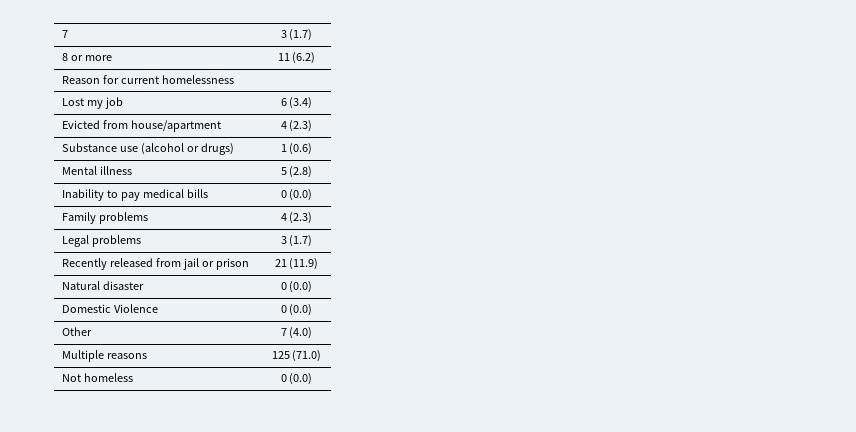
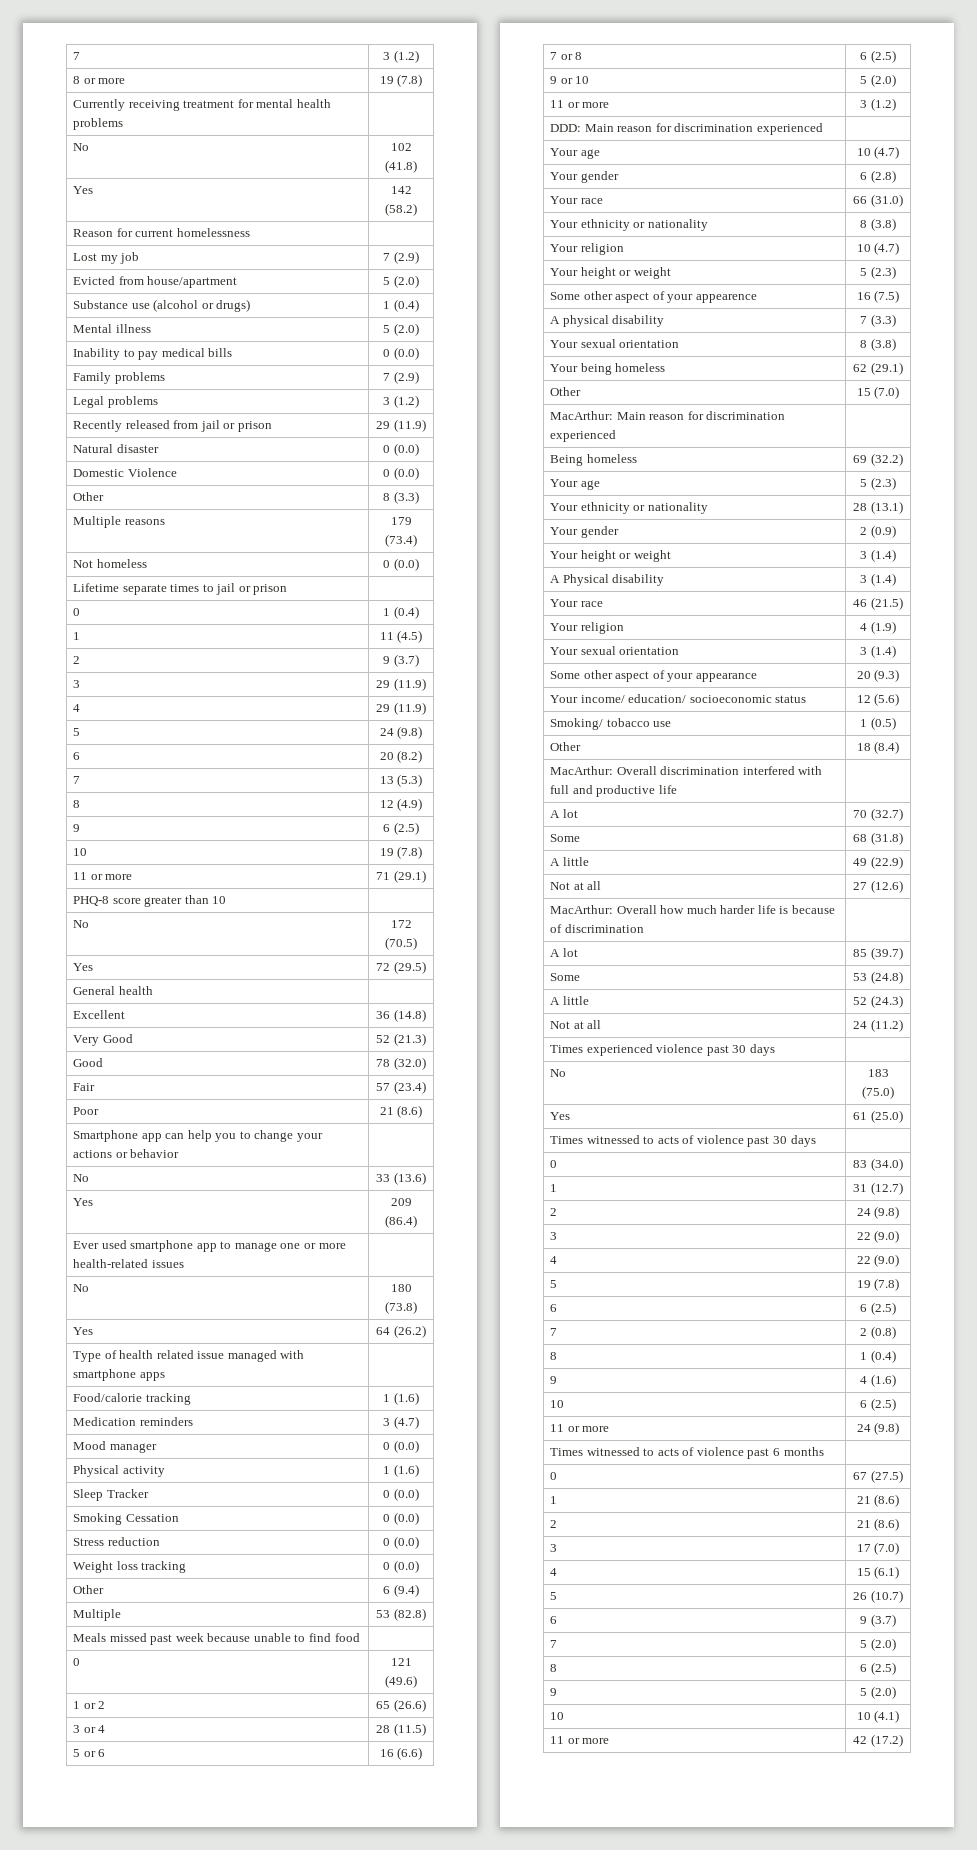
[289,29,313,41] (1.7) -> [393,50,419,63] (1.2)
[277,52,316,64] 11 (6.2) -> [379,74,423,87] [73,99,331,111] [73,118,124,130] [73,143,90,151] [390,143,412,151] [385,160,417,173] [73,186,94,194] [390,186,412,194] [385,203,417,216] 19 (7.8) // Currently receiving treatment for mental health problems | // No | 102 (41.8) // Yes | 142 (58.2)
[280,97,313,109] 6 (3.4) -> [383,251,419,264] 7 (2.9)
[280,120,313,132] 4 (2.3) -> [383,275,419,288] 5 (2.0)
[289,143,313,155] (0.6) -> [393,299,419,312] (0.4)
[289,166,313,178] (2.8) -> [393,323,419,336] (2.0)
[280,212,313,224] 4 (2.3) -> [383,371,419,384] 7 (2.9)
[289,235,313,247] (1.7) -> [393,395,419,408] (1.2)
[274,259,287,267] 21 -> [376,421,391,429] 29
[280,327,313,339] 7 (4.0) -> [383,491,419,504] 8 (3.3)
[271,350,322,362] 125 (71.0) -> [390,517,412,525] [385,534,417,547] 179 (73.4)
(313, 379) none -> [73,583,288,595] [73,608,81,616] [383,606,419,619] [73,632,81,640] [379,630,423,643] [73,656,81,664] [383,654,419,667] [73,680,81,688] [376,678,426,691] [73,704,81,712] [376,702,426,715] [73,728,81,736] [379,726,423,739] [73,752,81,760] [379,750,423,763] [73,776,81,784] [379,774,423,787] [73,800,81,808] [379,798,423,811] [73,824,81,832] [383,822,419,835] [73,848,88,856] [379,846,423,859] [73,872,133,880] [376,870,426,883] [73,895,227,907] [73,920,90,928] [390,920,412,928] [385,937,417,950] [73,963,94,971] [376,961,426,974] [73,986,153,995] [73,1010,126,1019] [376,1009,426,1022] [73,1034,133,1046] [376,1033,426,1046] [73,1058,104,1067] [376,1057,426,1070] [73,1083,96,1091] [376,1081,426,1094] [73,1107,100,1115] [379,1105,423,1118] [73,1130,323,1142] [73,1149,180,1158] [73,1174,90,1182] [376,1172,426,1185] [73,1198,94,1206] [390,1198,412,1206] [385,1215,417,1228] [73,1240,346,1252] [73,1259,184,1268] [73,1284,90,1292] [390,1284,412,1292] [385,1301,417,1314] [73,1327,94,1335] [376,1325,426,1338] [73,1350,305,1362] [73,1369,165,1381] [73,1393,191,1405] [383,1392,419,1405] [73,1417,193,1426] [383,1416,419,1429] [73,1441,157,1453] [383,1440,419,1453] [73,1465,165,1477] [383,1464,419,1477] [73,1489,149,1501] [383,1488,419,1501] [73,1513,179,1525] [383,1512,419,1525] [73,1537,160,1546] [383,1536,419,1549] [73,1561,187,1573] [383,1560,419,1573] [73,1585,105,1594] [383,1584,419,1597] [73,1609,122,1621] [376,1608,426,1621] [73,1633,360,1645] [73,1658,81,1666] [390,1658,412,1666] [385,1675,417,1688] [73,1701,106,1709] [376,1699,426,1712] [73,1725,106,1733] [376,1723,426,1736] [73,1749,106,1757] [379,1747,423,1760] [550,52,583,60] [860,50,896,63] [550,76,590,84] [860,74,896,87] [550,100,610,108] [860,98,896,111] [550,123,823,135] [550,148,600,159] [856,146,900,159] [550,171,619,183] [860,170,896,183] [550,196,603,204] [853,194,903,207] [550,219,708,231] [860,218,896,231] [550,243,624,255] [856,242,900,255] [550,267,671,279] [860,266,896,279] [550,291,757,303] [856,290,900,303] [550,315,665,327] [860,314,896,327] [550,339,680,348] [860,338,896,351] [550,363,666,375] [853,362,903,375] [550,387,582,396] [856,386,900,399] [550,411,786,420] [550,430,617,442] [550,454,637,466] [853,453,903,466] [550,479,600,490] [860,477,896,490] [550,502,708,514] [853,501,903,514] [550,526,619,538] [860,525,896,538] [550,550,671,562] [860,549,896,562] [550,574,665,586] [860,573,896,586] [550,599,603,607] [853,597,903,610] [550,622,624,634] [860,621,896,634] [550,646,680,655] [860,645,896,658] [550,670,757,682] [856,669,900,682] [550,694,807,703] [856,693,900,706] [550,718,672,730] [860,717,896,730] [550,742,582,751] [856,741,900,754] [550,766,823,775] [550,785,677,797] [550,809,578,818] [853,808,903,821] [550,834,581,842] [853,832,903,845] [550,857,589,866] [853,856,903,869] [550,881,602,890] [853,880,903,893] [550,905,835,914] [550,924,644,933] [550,948,578,957] [853,947,903,960] [550,973,581,981] [853,971,903,984] [550,996,589,1005] [853,995,903,1008] [550,1020,602,1029] [853,1019,903,1032] [550,1044,775,1056] [550,1069,567,1077] [867,1069,889,1077] [862,1086,894,1099] [550,1112,571,1120] [853,1110,903,1123] [550,1135,816,1147] [550,1160,558,1168] [853,1158,903,1171] [550,1184,558,1192] [853,1182,903,1195] [550,1208,558,1216] [856,1206,900,1219] [550,1232,558,1240] [856,1230,900,1243] [550,1256,558,1264] [856,1254,900,1267] [550,1280,558,1288] [856,1278,900,1291] [550,1304,558,1312] [860,1302,896,1315] [550,1328,558,1336] [860,1326,896,1339] [550,1352,558,1360] [860,1350,896,1363] [550,1376,558,1384] [860,1374,896,1387] [550,1400,565,1408] [860,1398,896,1411] [550,1424,610,1432] [856,1422,900,1435] [550,1447,824,1459] [550,1472,558,1480] [853,1470,903,1483] [550,1496,558,1504] [856,1494,900,1507] [550,1520,558,1528] [856,1518,900,1531] [550,1544,558,1552] [856,1542,900,1555] [550,1568,558,1576] [856,1566,900,1579] [550,1592,558,1600] [853,1590,903,1603] [550,1616,558,1624] [860,1614,896,1627] [550,1640,558,1648] [860,1638,896,1651] [550,1664,558,1672] [860,1662,896,1675] [550,1688,558,1696] [860,1686,896,1699] [550,1712,565,1720] [856,1710,900,1723] [550,1736,610,1744] [853,1734,903,1747] // Lifetime separate times to jail or prison | // 0 | 1 (0.4) // 1 | 11 (4.5) // 2 | 9 (3.7) // 3 | 29 (11.9) // 4 | 29 (11.9) // 5 | 24 (9.8) // 6 | 20 (8.2) // 7 | 13 (5.3) // 8 | 12 (4.9) // 9 | 6 (2.5) // 10 | 19 (7.8) // 11 or more | 71 (29.1) // PHQ-8 score greater than 10 | // No | 172 (70.5) // Yes | 72 (29.5) // General health | // Excellent | 36 (14.8) // Very Good | 52 (21.3) // Good | 78 (32.0) // Fair | 57 (23.4) // Poor | 21 (8.6) // Smartphone app can help you to change your actions or behavior | // No | 33 (13.6) // Yes | 209 (86.4) // Ever used smartphone app to manage one or more health-related issues | // No | 180 (73.8) // Yes | 64 (26.2) // Type of health related issue managed with smartphone apps | // Food/calorie tracking | 1 (1.6) // Medication reminders | 3 (4.7) // Mood manager | 0 (0.0) // Physical activity | 1 (1.6) // Sleep Tracker | 0 (0.0) // Smoking Cessation | 0 (0.0) // Stress reduction | 0 (0.0) // Weight loss tracking | 0 (0.0) // Other | 6 (9.4) // Multiple | 53 (82.8) // Meals missed past week because unable to find food | // 0 | 121 (49.6) // 1 or 2 | 65 (26.6) // 3 or 4 | 28 (11.5) // 5 or 6 | 16 (6.6) // 7 or 8 | 6 (2.5) // 9 or 10 | 5 (2.0) // 11 or more | 3 (1.2) // DDD: Main reason for discrimination experienced | // Your age | 10 (4.7) // Your gender | 6 (2.8) // Your race | 66 (31.0) // Your ethnicity or nationality | 8 (3.8) // Your religion | 10 (4.7) // Your height or weight | 5 (2.3) // Some other aspect of your appearence | 16 (7.5) // A physical disability | 7 (3.3) // Your sexual orientation | 8 (3.8) // Your being homeless | 62 (29.1) // Other | 15 (7.0) // MacArthur: Main reason for discrimination experienced | // Being homeless | 69 (32.2) // Your age | 5 (2.3) // Your ethnicity or nationality | 28 (13.1) // Your gender | 2 (0.9) // Your height or weight | 3 (1.4) // A Physical disability | 3 (1.4) // Your race | 46 (21.5) // Your religion | 4 (1.9) // Your sexual orientation | 3 (1.4) // Some other aspect of your appearance | 20 (9.3) // Your income/ education/ socioeconomic status | 12 (5.6) // Smoking/ tobacco use | 1 (0.5) // Other | 18 (8.4) // MacArthur: Overall discrimination interfered with full and productive life | // A lot | 70 (32.7) // Some | 68 (31.8) // A little | 49 (22.9) // Not at all | 27 (12.6) // MacArthur: Overall how much harder life is because of discrimination | // A lot | 85 (39.7) // Some | 53 (24.8) // A little | 52 (24.3) // Not at all | 24 (11.2) // Times experienced violence past 30 days | // No | 183 (75.0) // Yes | 61 (25.0) // Times witnessed to acts of violence past 30 days | // 0 | 83 (34.0) // 1 | 31 (12.7) // 2 | 24 (9.8) // 3 | 22 (9.0) // 4 | 22 (9.0) // 5 | 19 (7.8) // 6 | 6 (2.5) // 7 | 2 (0.8) // 8 | 1 (0.4) // 9 | 4 (1.6) // 10 | 6 (2.5) // 11 or more | 24 (9.8) // Times witnessed to acts of violence past 6 months | // 0 | 67 (27.5) // 1 | 21 (8.6) // 2 | 21 (8.6) // 3 | 17 (7.0) // 4 | 15 (6.1) // 5 | 26 (10.7) // 6 | 9 (3.7) // 7 | 5 (2.0) // 8 | 6 (2.5) // 9 | 5 (2.0) // 10 | 10 (4.1) // 11 or more | 42 (17.2)

